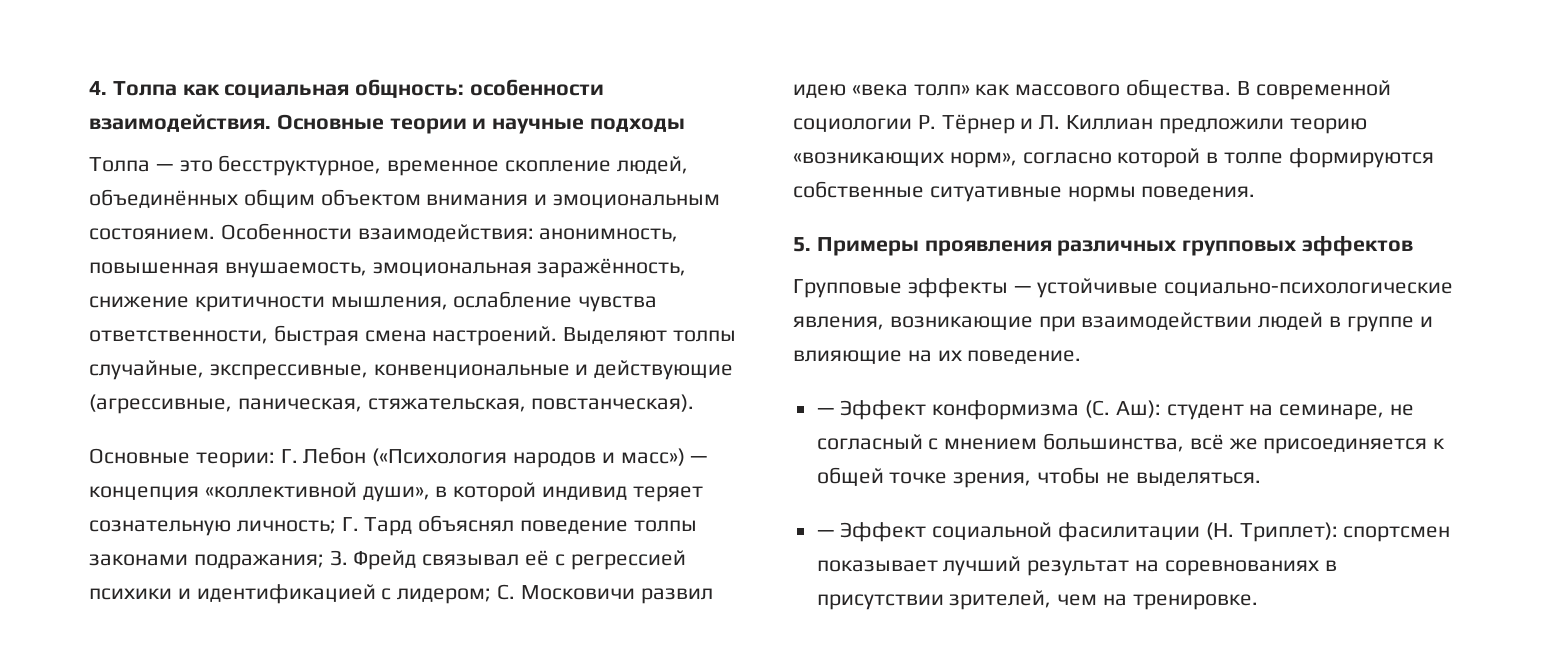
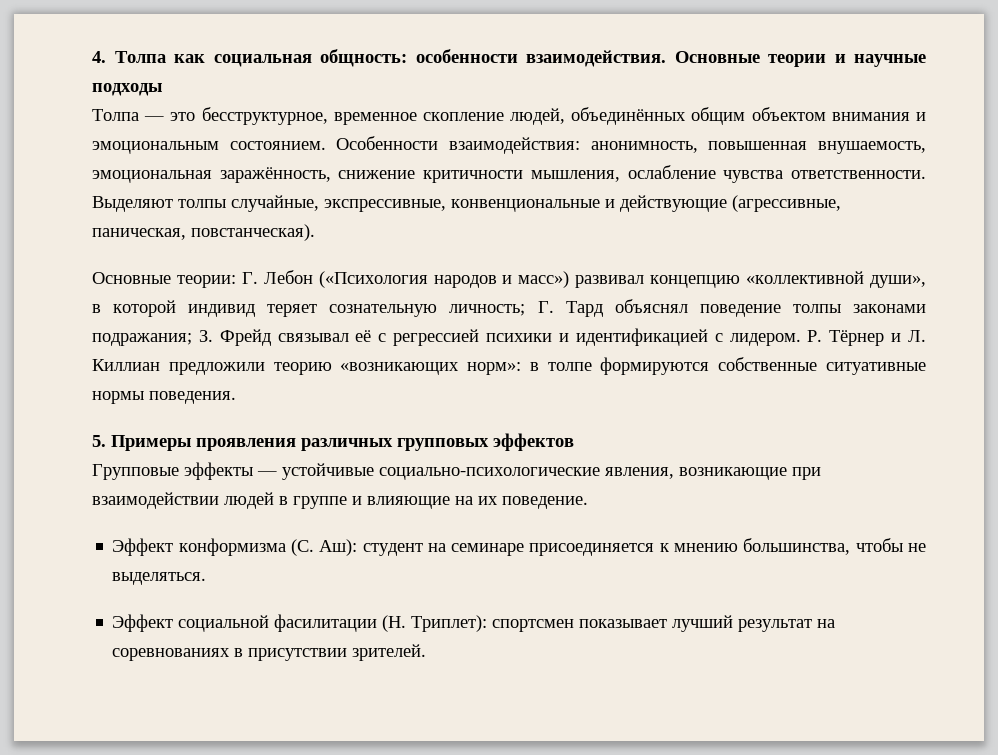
[89,325,558,346] ответственности, быстрая смена настроений. -> [790,170,926,179] ответственности.
[367,398,526,412] стяжательская, -> (186, 234) none
[690,456,709,463] [89,486,199,500] — концепция -> [575,275,741,288] развивал концепцию
[397,584,713,604] [793,79,1391,100] [793,118,912,132] лидером; С. Московичи развил идею «века толп» как массового общества. В современной социологии -> [729,333,801,346] лидером.
[949,148,1201,168] норм», согласно которой -> [467,362,522,375] норм»:
[816,408,835,415] — -> (588, 502) none
[1279,404,1415,420] [816,433,1446,454] [816,467,1032,488] семинаре, не согласный с мнением большинства, всё же присоединяется к общей точке зрения, -> [451,538,851,556] семинаре присоединяется к мнению большинства,
[816,530,835,537] — -> (207, 578) none
[949,590,1258,610] зрителей, чем на тренировке. -> [352,644,427,661] зрителей.

